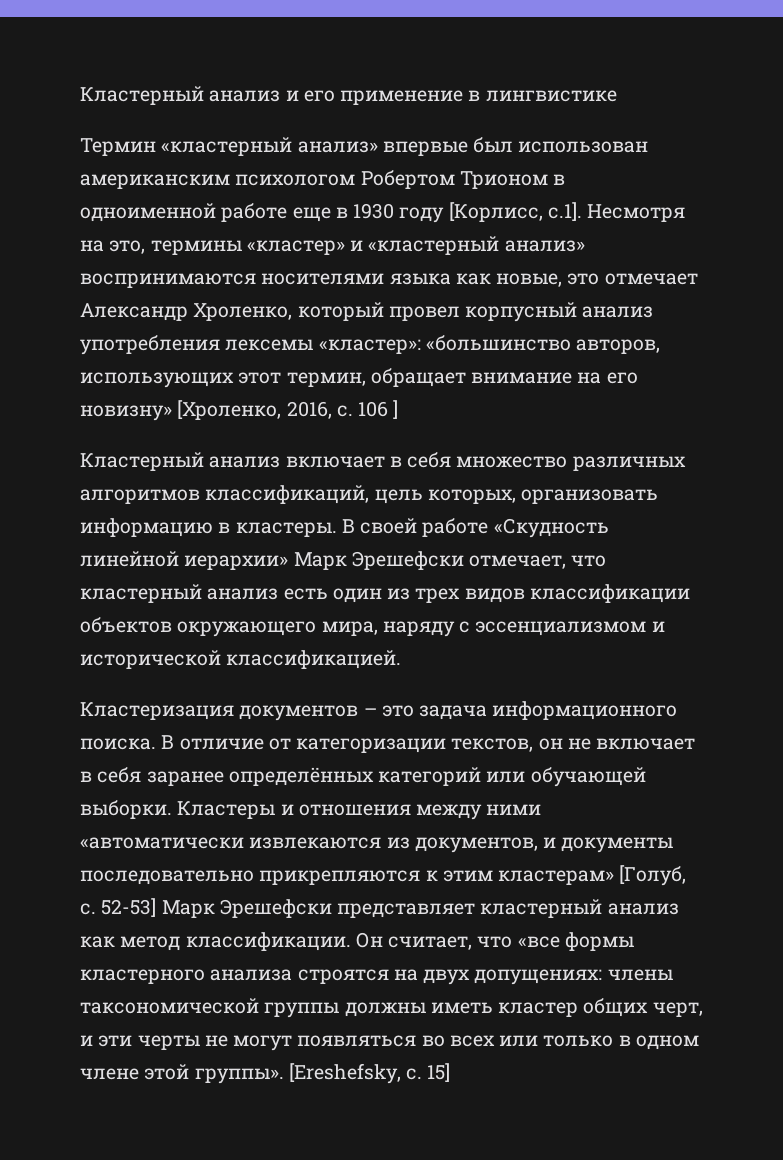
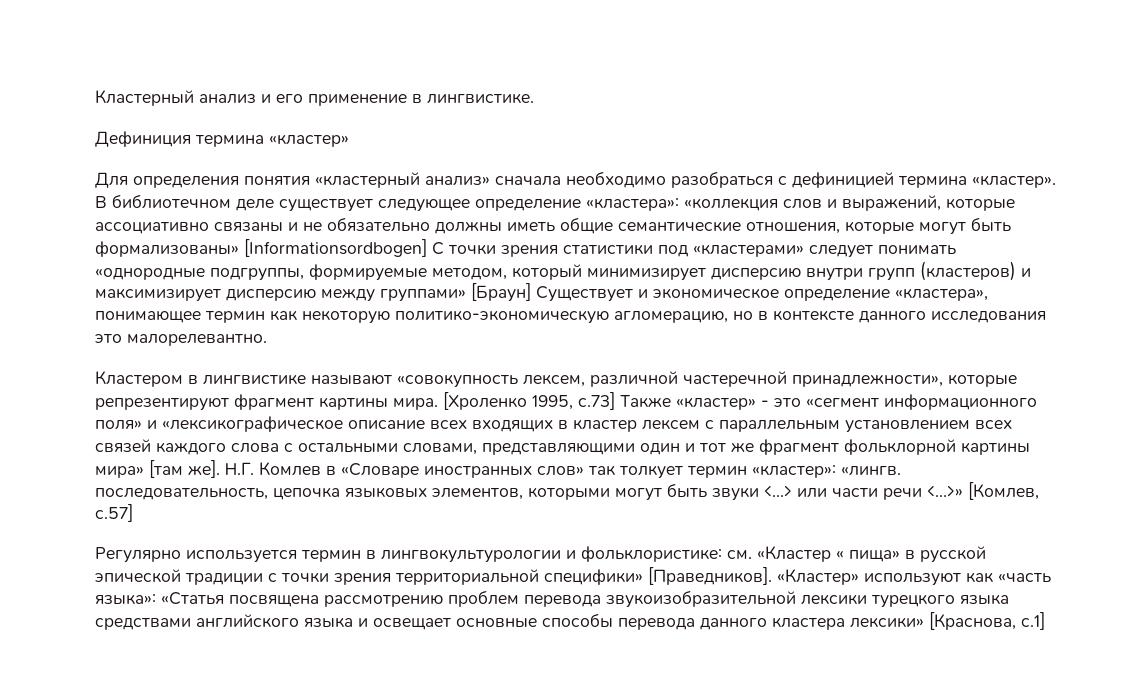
[485,90,617,102] [80,137,649,156] [80,170,566,189] [80,202,686,223] [80,236,585,255] [80,273,698,288] [80,302,654,322] [80,335,661,355] [80,368,638,388] [80,400,399,421] [80,452,686,471] [80,485,659,504] [80,518,609,538] [80,551,607,570] [80,584,690,603] [80,617,665,637] [80,650,402,669] [80,701,678,721] [80,735,696,753] [80,767,646,787] [80,800,542,820] [80,837,674,853] [80,865,687,886] [80,898,679,918] [80,932,634,951] [80,969,673,985] [80,998,703,1018] [80,1035,699,1051] [80,1063,451,1084] лингвистике // Термин «кластерный анализ» впервые был использован американским психологом Робертом Трионом в одноименной работе еще в 1930 году [Корлисс, с.1]. Несмотря на это, термины «кластер» и «кластерный анализ» воспринимаются носителями языка как новые, это отмечает Александр Хроленко, который провел корпусный анализ употребления лексемы «кластер»: «большинство авторов, использующих этот термин, обращает внимание на его новизну» [Хроленко, 2016, с. 106 ] // Кластерный анализ включает в себя множество различных алгоритмов классификаций, цель которых, организовать информацию в кластеры. В своей работе «Скудность линейной иерархии» Марк Эрешефски отмечает, что кластерный анализ есть один из трех видов классификации объектов окружающего мира, наряду с эссенциализмом и исторической классификацией. // Кластеризация документов – это задача информационного поиска. В отличие от категоризации текстов, он не включает в себя заранее определённых категорий или обучающей выборки. Кластеры и отношения между ними «автоматически извлекаются из документов, и документы последовательно прикрепляются к этим кластерам» [Голуб, с. 52-53] Марк Эрешефски представляет кластерный анализ как метод классификации. Он считает, что «все формы кластерного анализа строятся на двух допущениях: члены таксономической группы должны иметь кластер общих черт, и эти черты не могут появляться во всех или только в одном члене этой группы». [Ereshefsky, с. 15] -> [426,93,534,104] [95,131,349,147] [95,171,1056,188] [95,194,1015,212] [95,217,1011,235] [95,239,956,258] [95,261,1031,281] [95,283,988,302] [95,310,1046,324] [95,334,267,346] [95,370,1017,388] [95,392,1037,411] [95,416,1012,433] [95,439,1030,455] [95,460,901,479] [95,482,1039,501] [95,504,133,522] [95,545,986,563] [95,567,1051,586] [95,590,1009,608] [95,612,1045,630] лингвистике. // Дефиниция термина «кластер» // Для определения понятия «кластерный анализ» сначала необходимо разобраться с дефиницией термина «кластер». В библиотечном деле существует следующее определение «кластера»: «коллекция слов и выражений, которые ассоциативно связаны и не обязательно должны иметь общие семантические отношения, которые могут быть формализованы» [Informationsordbogen] С точки зрения статистики под «кластерами» следует понимать «однородные подгруппы, формируемые методом, который минимизирует дисперсию внутри групп (кластеров) и максимизирует дисперсию между группами» [Браун] Существует и экономическое определение «кластера», понимающее термин как некоторую политико-экономическую агломерацию, но в контексте данного исследования это малорелевантно. // Кластером в лингвистике называют «совокупность лексем, различной частеречной принадлежности», которые репрезентируют фрагмент картины мира. [Хроленко 1995, с.73] Также «кластер» - это «сегмент информационного поля» и «лексикографическое описание всех входящих в кластер лексем с параллельным установлением всех связей каждого слова с остальными словами, представляющими один и тот же фрагмент фольклорной картины мира» [там же]. Н.Г. Комлев в «Словаре иностранных слов» так толкует термин «кластер»: «лингв. последовательность, цепочка языковых элементов, которыми могут быть звуки <…> или части речи <…>» [Комлев, с.57] // Регулярно используется термин в лингвокультурологии и фольклористике: см. «Кластер « пища» в русской эпической традиции с точки зрения территориальной специфики» [Праведников]. «Кластер» используют как «часть языка»: «Статья посвящена рассмотрению проблем перевода звукоизобразительной лексики турецкого языка средствами английского языка и освещает основные способы перевода данного кластера лексики» [Краснова, с.1]

